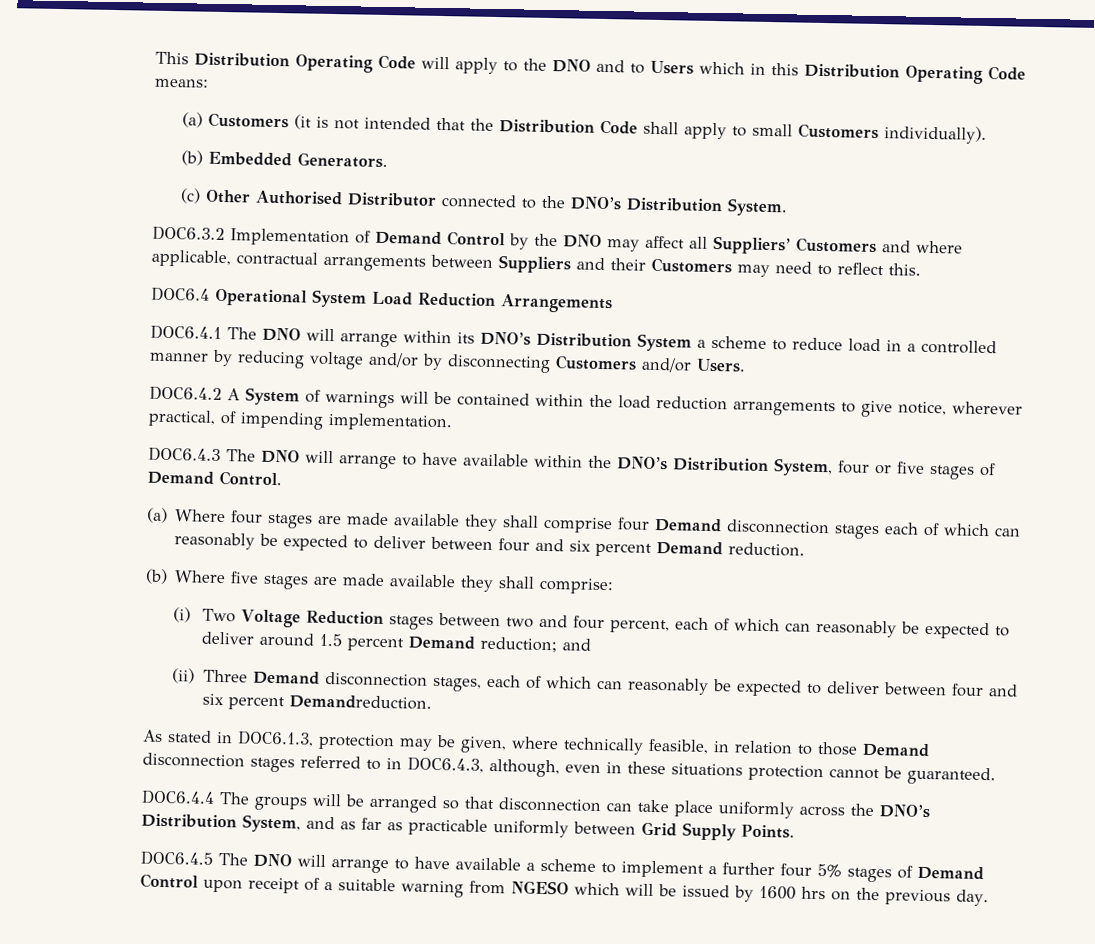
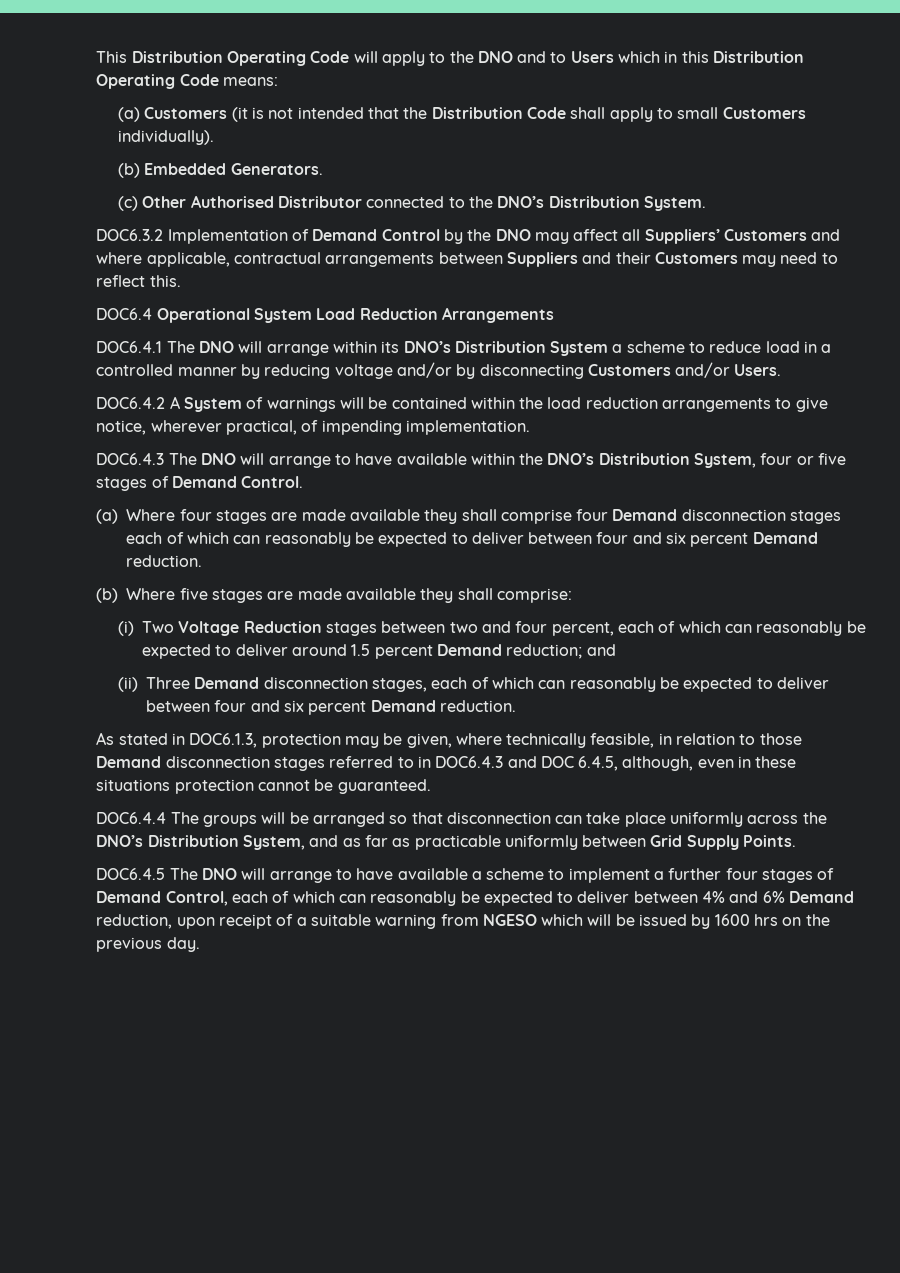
[288,694,432,710] Demandreduction. -> [370,700,516,712] Demand reduction.
[406,756,484,773] DOC6.4.3, -> [435,756,619,771] DOC6.4.3 and DOC 6.4.5,
[816,864,984,883] [139,873,199,889] 5% stages of Demand Control -> [762,868,835,883] [96,891,855,906] [96,914,173,929] stages of Demand Control, each of which can reasonably be expected to deliver between 4% and 6% Demand reduction,

